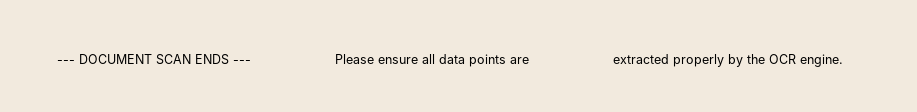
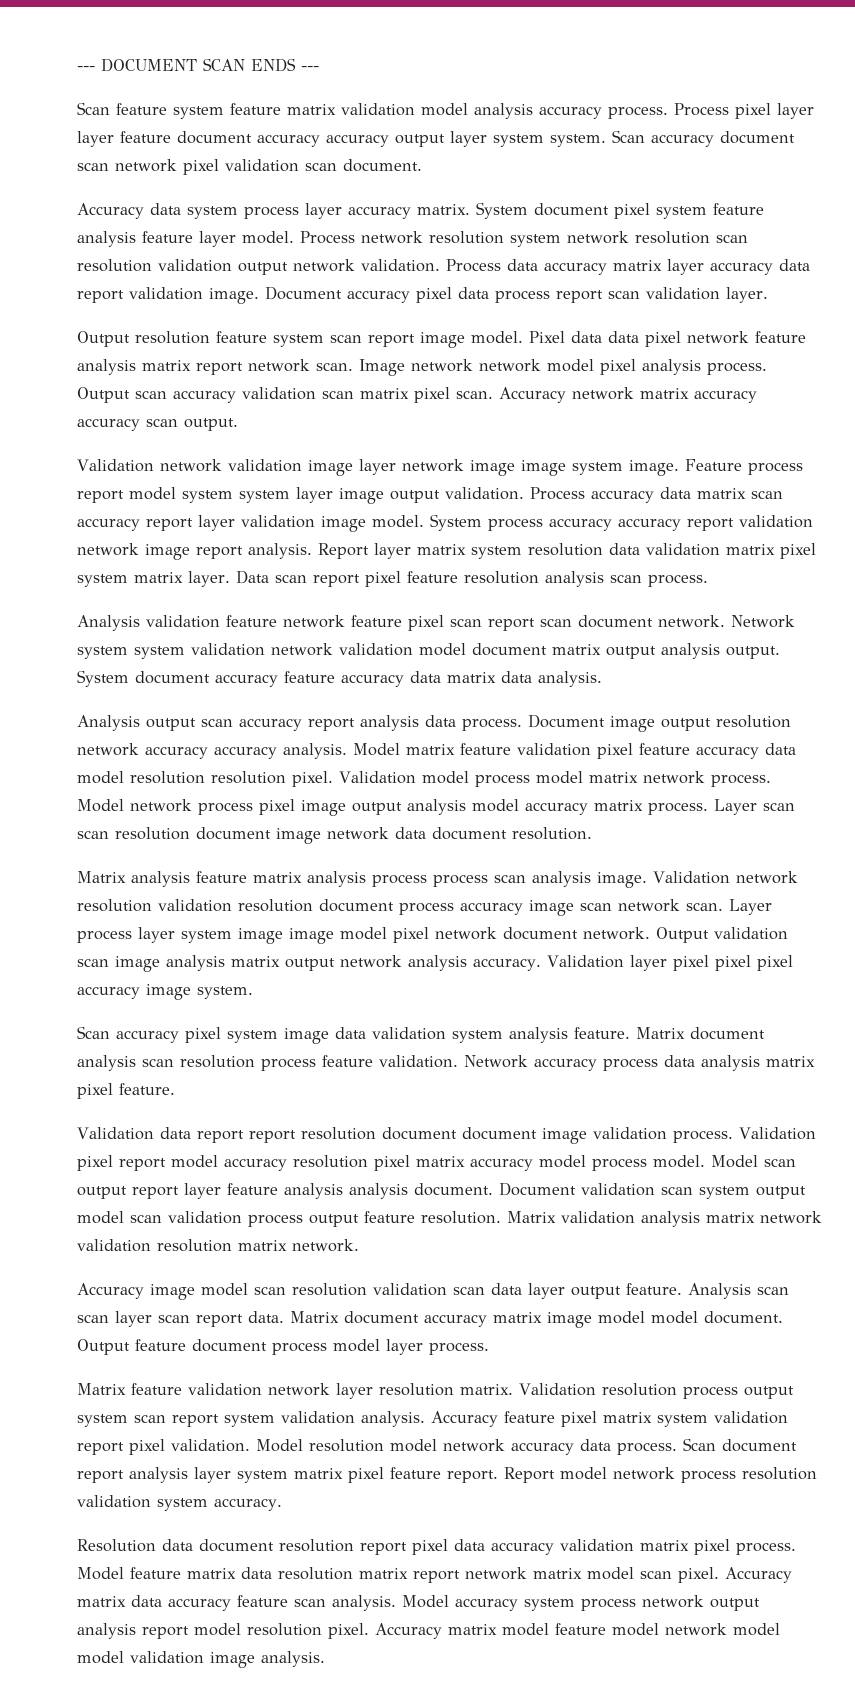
[335,54,843,67] Please ensure all data points are extracted properly by the OCR engine. -> [77,102,814,119] [77,130,795,147] [77,159,422,175] [77,202,764,219] [77,231,748,247] [77,259,810,275] [77,286,768,304] [77,331,806,348] [77,359,767,376] [77,387,757,403] [77,418,238,431] [77,459,803,476] [77,487,783,504] [77,514,813,532] [77,543,816,560] [77,570,708,587] [77,615,795,631] [77,643,780,659] [77,670,602,687] [77,714,791,732] [77,743,796,759] [77,771,771,787] [77,799,795,816] [77,827,592,844] [77,871,798,888] [77,899,772,916] [77,927,788,944] [77,955,793,972] [77,984,253,1000] [77,1026,765,1044] [77,1055,815,1071] [77,1083,175,1099] [77,1127,816,1144] [77,1155,796,1171] [77,1182,806,1199] [77,1211,822,1227] [77,1239,359,1252] [77,1283,789,1300] [77,1311,783,1328] [77,1339,489,1355] [77,1383,794,1399] [77,1411,788,1427] [77,1438,797,1455] [77,1467,817,1483] [77,1495,282,1511] [77,1539,796,1555] [77,1567,792,1583] [77,1595,760,1611] [77,1623,780,1639] [77,1651,325,1668] Scan feature system feature matrix validation model analysis accuracy process. Process pixel layer layer feature document accuracy accuracy output layer system system. Scan accuracy document scan network pixel validation scan document. // Accuracy data system process layer accuracy matrix. System document pixel system feature analysis feature layer model. Process network resolution system network resolution scan resolution validation output network validation. Process data accuracy matrix layer accuracy data report validation image. Document accuracy pixel data process report scan validation layer. // Output resolution feature system scan report image model. Pixel data data pixel network feature analysis matrix report network scan. Image network network model pixel analysis process. Output scan accuracy validation scan matrix pixel scan. Accuracy network matrix accuracy accuracy scan output. // Validation network validation image layer network image image system image. Feature process report model system system layer image output validation. Process accuracy data matrix scan accuracy report layer validation image model. System process accuracy accuracy report validation network image report analysis. Report layer matrix system resolution data validation matrix pixel system matrix layer. Data scan report pixel feature resolution analysis scan process. // Analysis validation feature network feature pixel scan report scan document network. Network system system validation network validation model document matrix output analysis output. System document accuracy feature accuracy data matrix data analysis. // Analysis output scan accuracy report analysis data process. Document image output resolution network accuracy accuracy analysis. Model matrix feature validation pixel feature accuracy data model resolution resolution pixel. Validation model process model matrix network process. Model network process pixel image output analysis model accuracy matrix process. Layer scan scan resolution document image network data document resolution. // Matrix analysis feature matrix analysis process process scan analysis image. Validation network resolution validation resolution document process accuracy image scan network scan. Layer process layer system image image model pixel network document network. Output validation scan image analysis matrix output network analysis accuracy. Validation layer pixel pixel pixel accuracy image system. // Scan accuracy pixel system image data validation system analysis feature. Matrix document analysis scan resolution process feature validation. Network accuracy process data analysis matrix pixel feature. // Validation data report report resolution document document image validation process. Validation pixel report model accuracy resolution pixel matrix accuracy model process model. Model scan output report layer feature analysis analysis document. Document validation scan system output model scan validation process output feature resolution. Matrix validation analysis matrix network validation resolution matrix network. // Accuracy image model scan resolution validation scan data layer output feature. Analysis scan scan layer scan report data. Matrix document accuracy matrix image model model document. Output feature document process model layer process. // Matrix feature validation network layer resolution matrix. Validation resolution process output system scan report system validation analysis. Accuracy feature pixel matrix system validation report pixel validation. Model resolution model network accuracy data process. Scan document report analysis layer system matrix pixel feature report. Report model network process resolution validation system accuracy. // Resolution data document resolution report pixel data accuracy validation matrix pixel process. Model feature matrix data resolution matrix report network matrix model scan pixel. Accuracy matrix data accuracy feature scan analysis. Model accuracy system process network output analysis report model resolution pixel. Accuracy matrix model feature model network model model validation image analysis.

